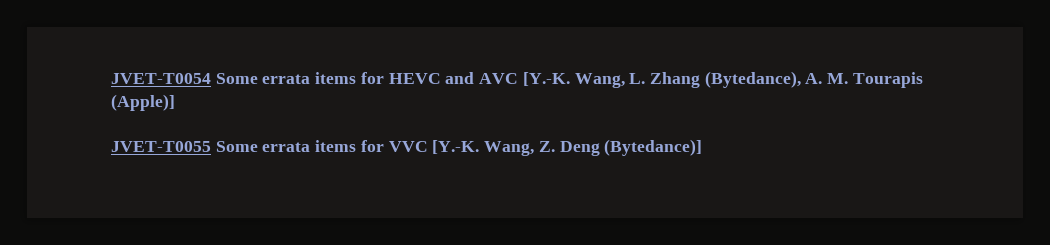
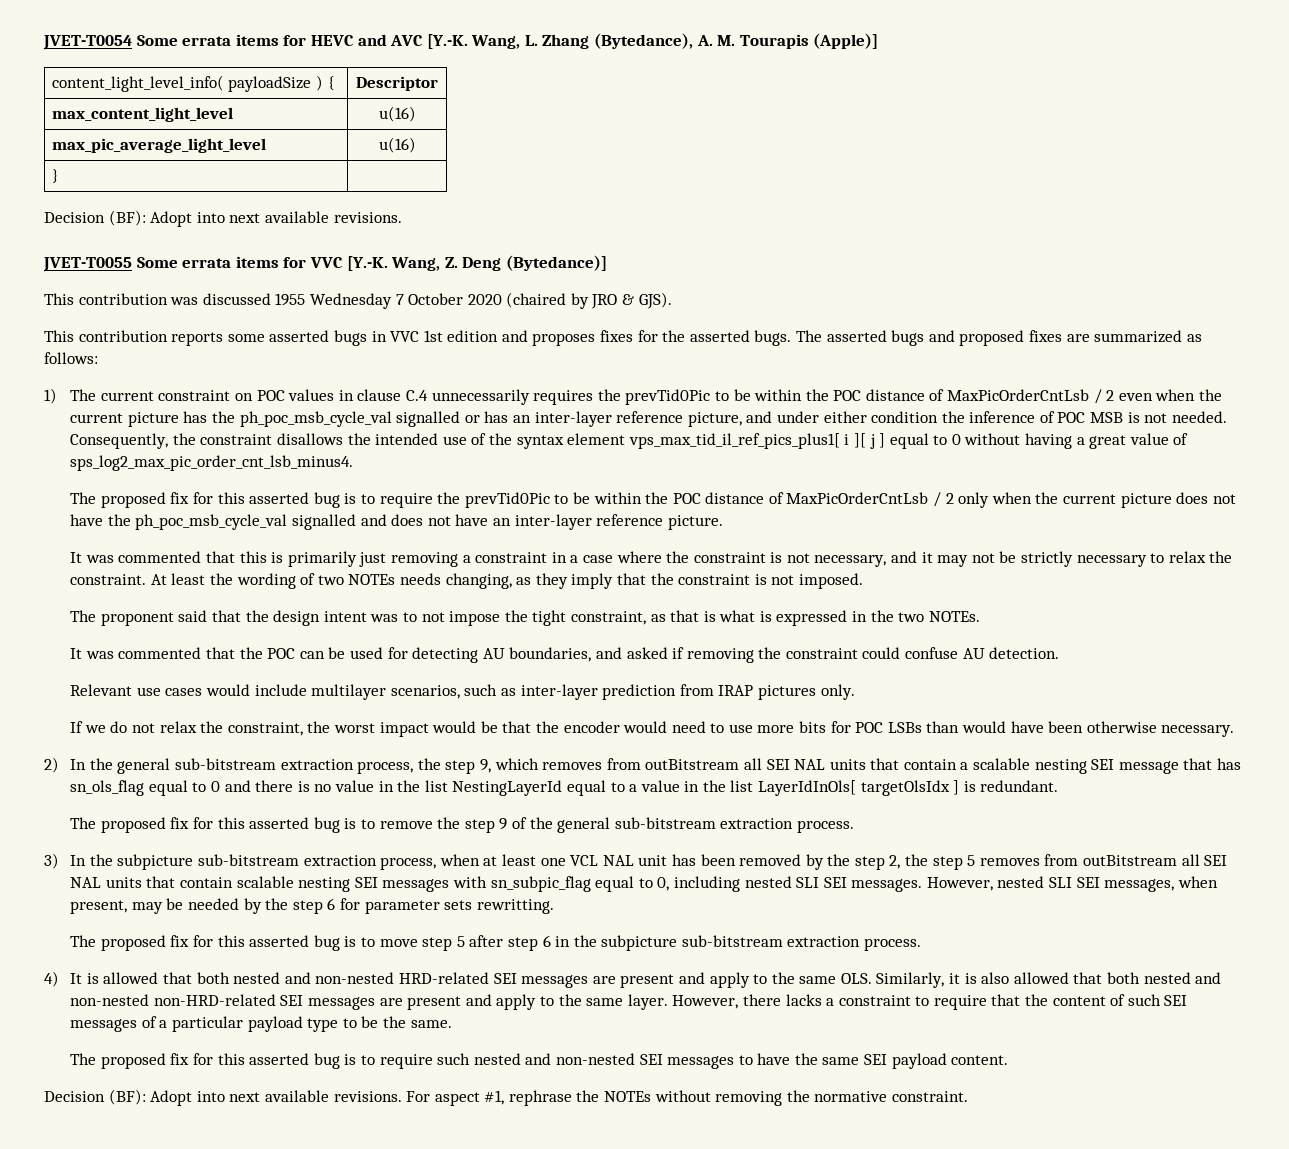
(175, 102) none -> [51,75,335,92] [356,76,438,91] [51,107,233,122] [378,106,416,122] [51,138,266,153] [378,137,416,153] [51,169,59,183] [44,210,402,227] // content_light_level_info( payloadSize ) { | Descriptor // max_content_light_level | u(16) // max_pic_average_light_level | u(16) // } | // Decision (BF): Adopt into next available revisions.
(703, 147) none -> [44,292,672,309] [44,330,1202,346] [44,352,98,364] [44,388,1223,405] [70,411,1227,427] [70,433,1189,449] [70,455,354,471] [70,492,1236,508] [70,514,723,530] [70,551,1233,567] [70,573,863,589] [70,610,980,626] [70,647,1060,663] [70,684,855,700] [70,721,1235,737] [44,757,1242,774] [70,780,1059,796] [70,817,854,833] [44,853,1228,870] [70,876,1218,892] [70,898,554,914] [70,935,922,951] [44,971,1222,988] [70,994,1188,1010] [70,1016,452,1032] [70,1053,1009,1069] [44,1089,969,1106] // This contribution was discussed 1955 Wednesday 7 October 2020 (chaired by JRO & GJS). // This contribution reports some asserted bugs in VVC 1st edition and proposes fixes for the asserted bugs. The asserted bugs and proposed fixes are summarized as follows: // 1) The current constraint on POC values in clause C.4 unnecessarily requires the prevTid0Pic to be within the POC distance of MaxPicOrderCntLsb / 2 even when the current picture has the ph_poc_msb_cycle_val signalled or has an inter-layer reference picture, and under either condition the inference of POC MSB is not needed. Consequently, the constraint disallows the intended use of the syntax element vps_max_tid_il_ref_pics_plus1[ i ][ j ] equal to 0 without having a great value of sps_log2_max_pic_order_cnt_lsb_minus4. // The proposed fix for this asserted bug is to require the prevTid0Pic to be within the POC distance of MaxPicOrderCntLsb / 2 only when the current picture does not have the ph_poc_msb_cycle_val signalled and does not have an inter-layer reference picture. // It was commented that this is primarily just removing a constraint in a case where the constraint is not necessary, and it may not be strictly necessary to relax the constraint. At least the wording of two NOTEs needs changing, as they imply that the constraint is not imposed. // The proponent said that the design intent was to not impose the tight constraint, as that is what is expressed in the two NOTEs. // It was commented that the POC can be used for detecting AU boundaries, and asked if removing the constraint could confuse AU detection. // Relevant use cases would include multilayer scenarios, such as inter-layer prediction from IRAP pictures only. // If we do not relax the constraint, the worst impact would be that the encoder would need to use more bits for POC LSBs than would have been otherwise necessary. // 2) In the general sub-bitstream extraction process, the step 9, which removes from outBitstream all SEI NAL units that contain a scalable nesting SEI message that has sn_ols_flag equal to 0 and there is no value in the list NestingLayerId equal to a value in the list LayerIdInOls[ targetOlsIdx ] is redundant. // The proposed fix for this asserted bug is to remove the step 9 of the general sub-bitstream extraction process. // 3) In the subpicture sub-bitstream extraction process, when at least one VCL NAL unit has been removed by the step 2, the step 5 removes from outBitstream all SEI NAL units that contain scalable nesting SEI messages with sn_subpic_flag equal to 0, including nested SLI SEI messages. However, nested SLI SEI messages, when present, may be needed by the step 6 for parameter sets rewritting. // The proposed fix for this asserted bug is to move step 5 after step 6 in the subpicture sub-bitstream extraction process. // 4) It is allowed that both nested and non-nested HRD-related SEI messages are present and apply to the same OLS. Similarly, it is also allowed that both nested and non-nested non-HRD-related SEI messages are present and apply to the same layer. However, there lacks a constraint to require that the content of such SEI messages of a particular payload type to be the same. // The proposed fix for this asserted bug is to require such nested and non-nested SEI messages to have the same SEI payload content. // Decision (BF): Adopt into next available revisions. For aspect #1, rephrase the NOTEs without removing the normative constraint.

